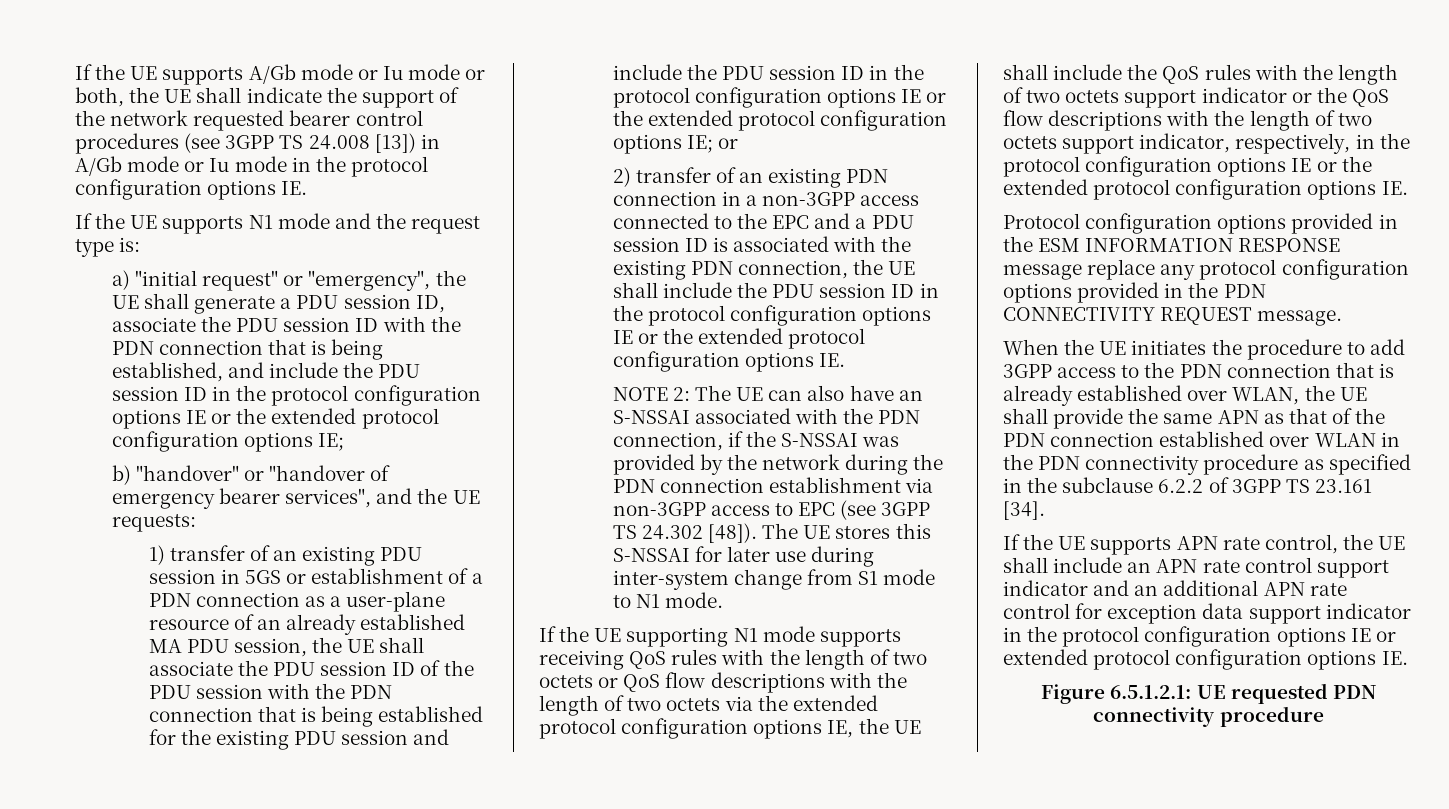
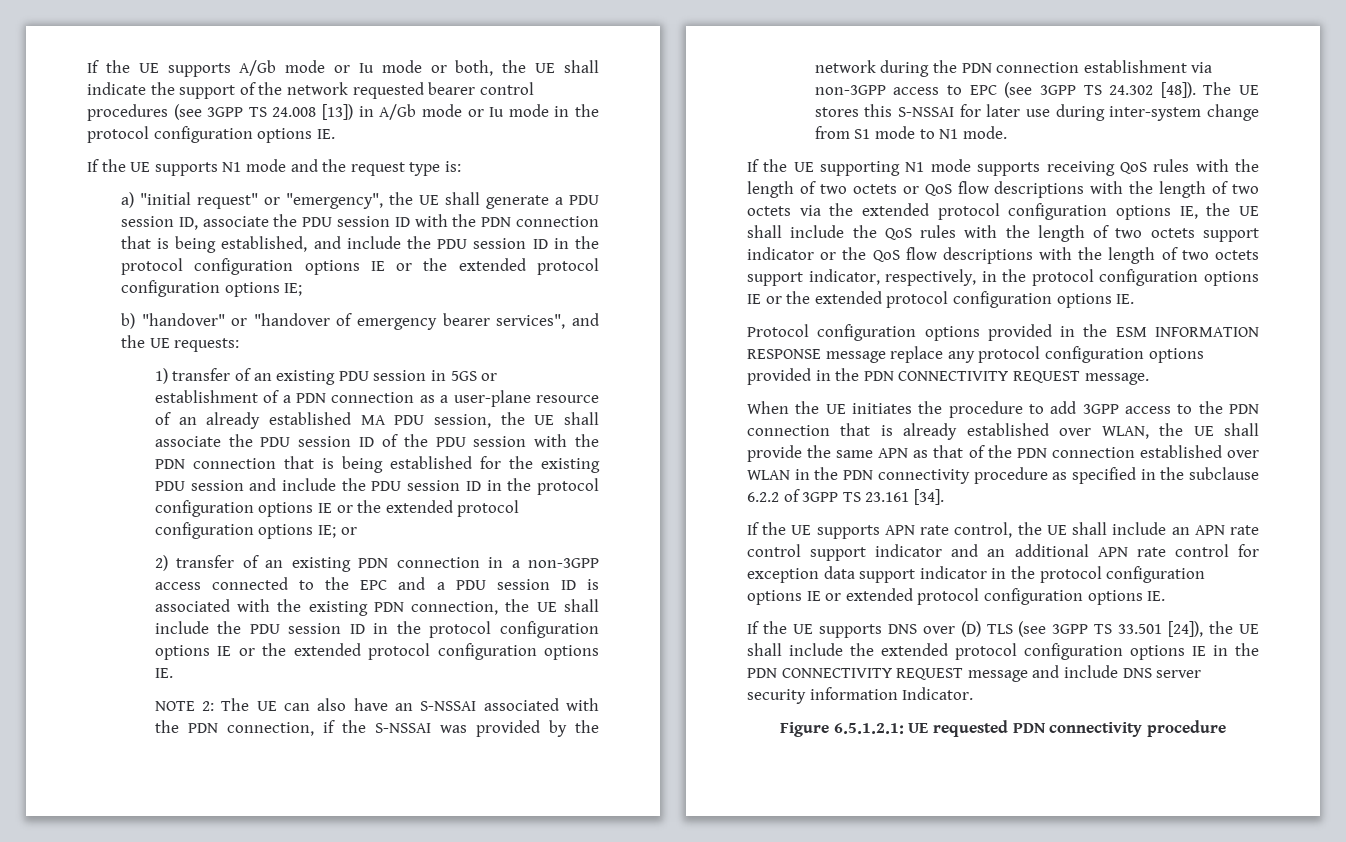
(1408, 658) none -> [747,621,1259,638] [747,643,1259,660] [747,665,1202,682] [747,687,974,704] // If the UE supports DNS over (D) TLS (see 3GPP TS 33.501 [24]), the UE shall include the extended protocol configuration options IE in the PDN CONNECTIVITY REQUEST message and include DNS server security information Indicator.

